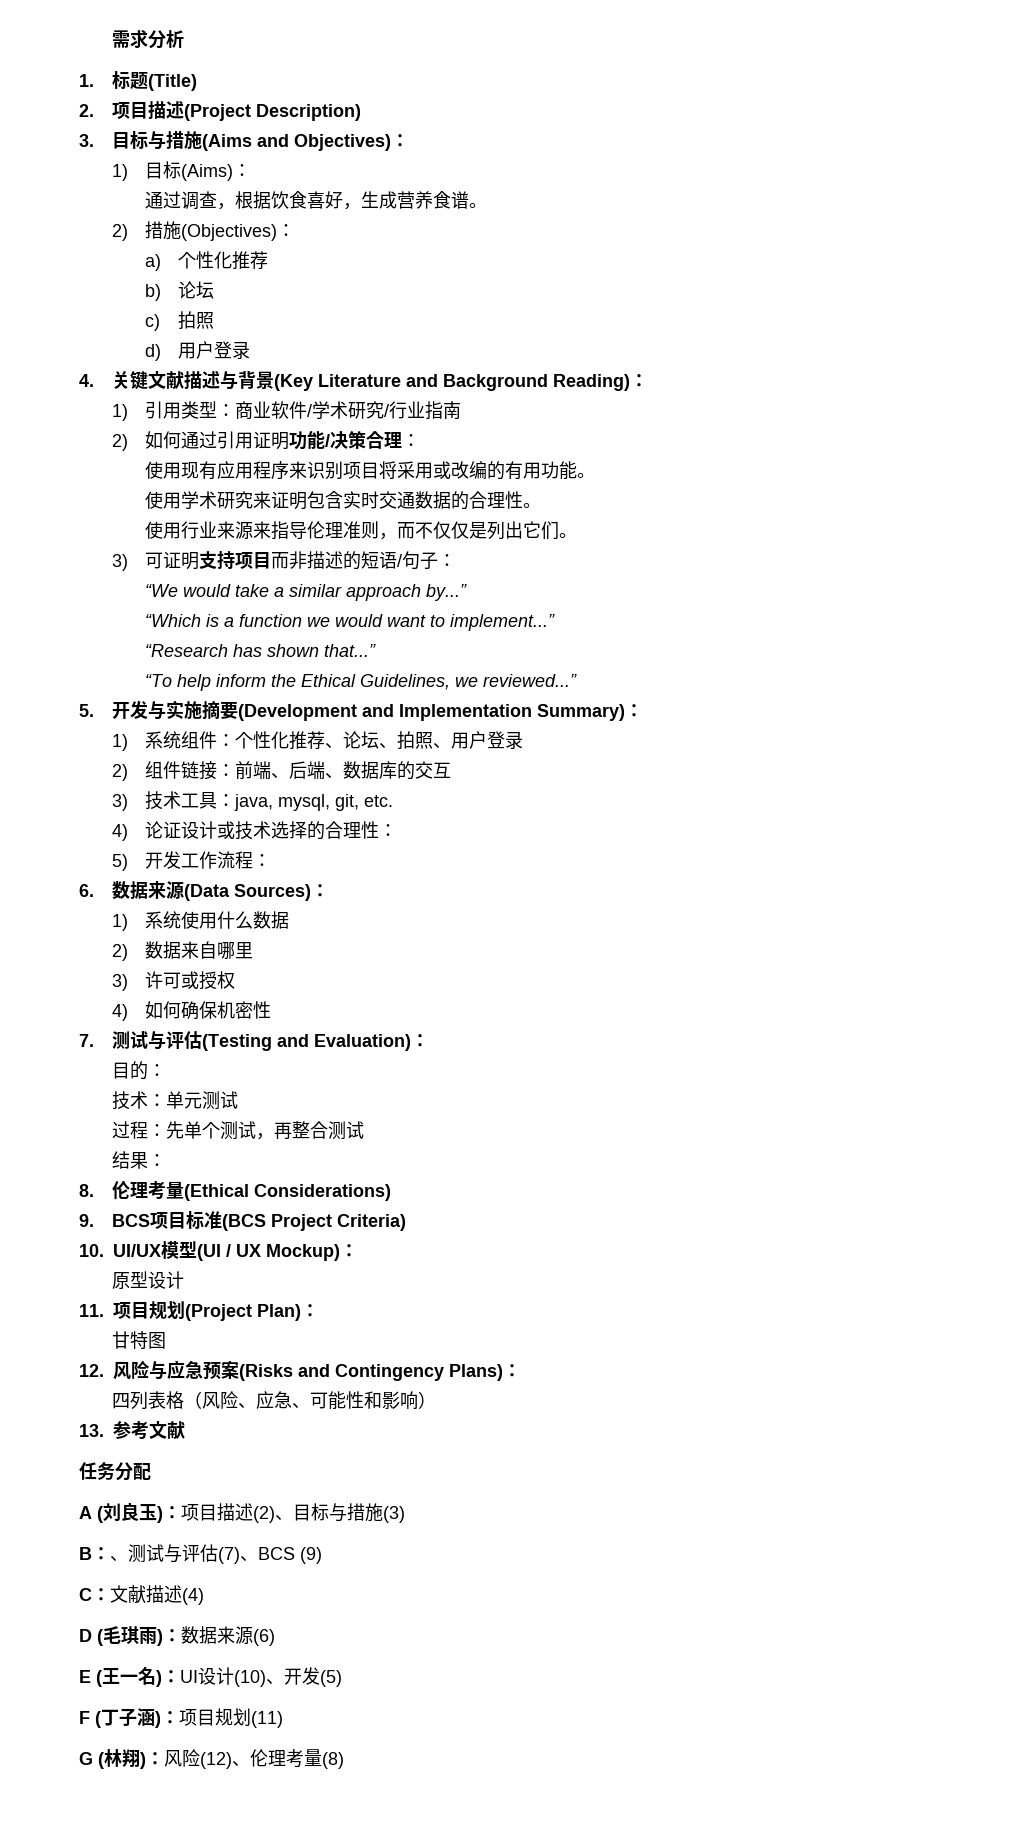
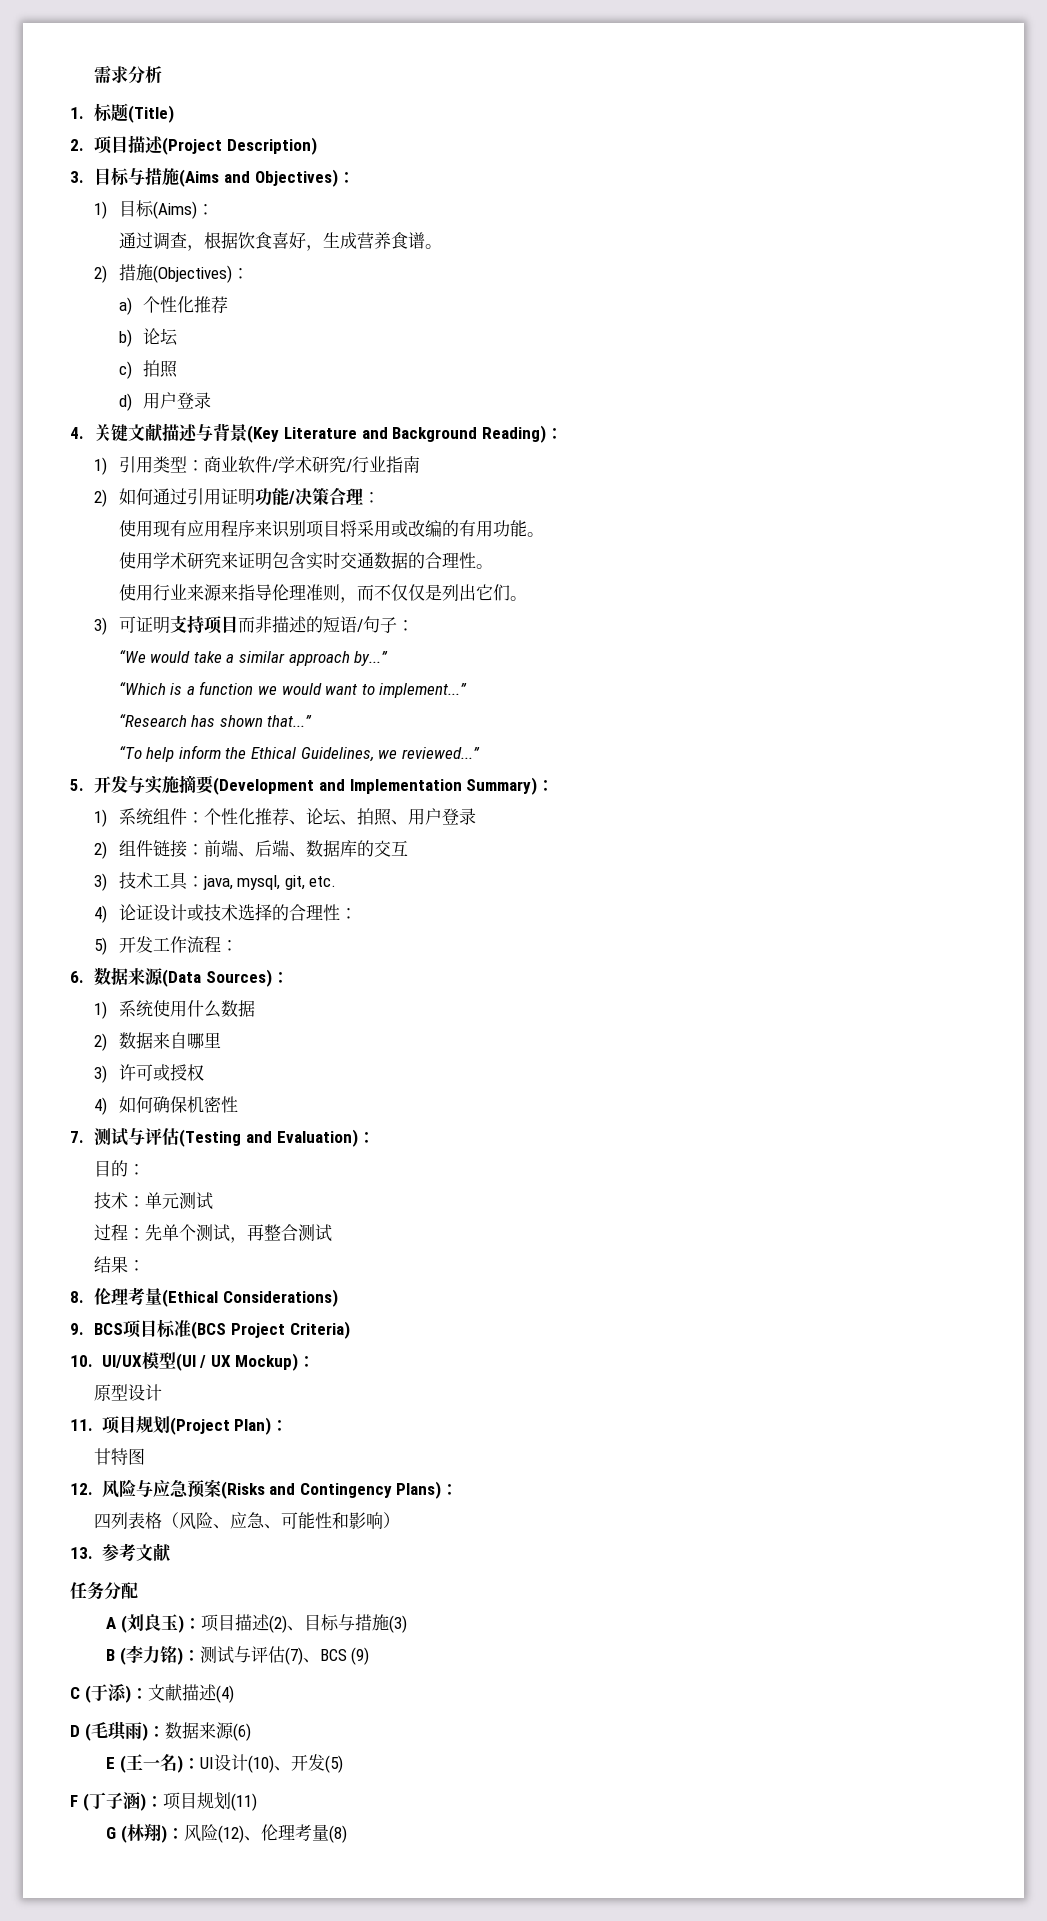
[92,1547,128,1562] ：、 -> [119,1645,200,1665] (李力铭)：
(92, 1594) none -> [84,1684,131,1703] (于添)

